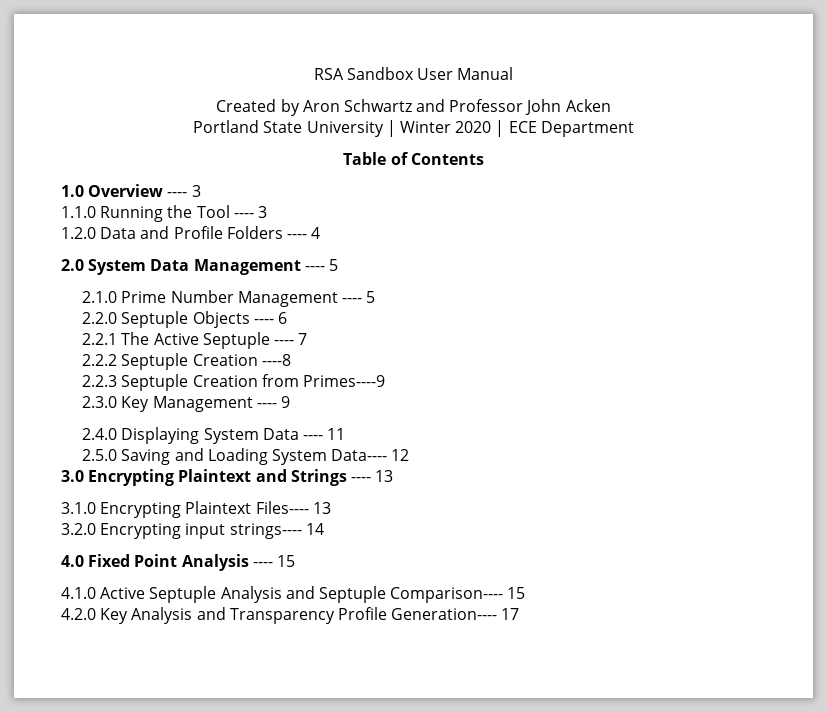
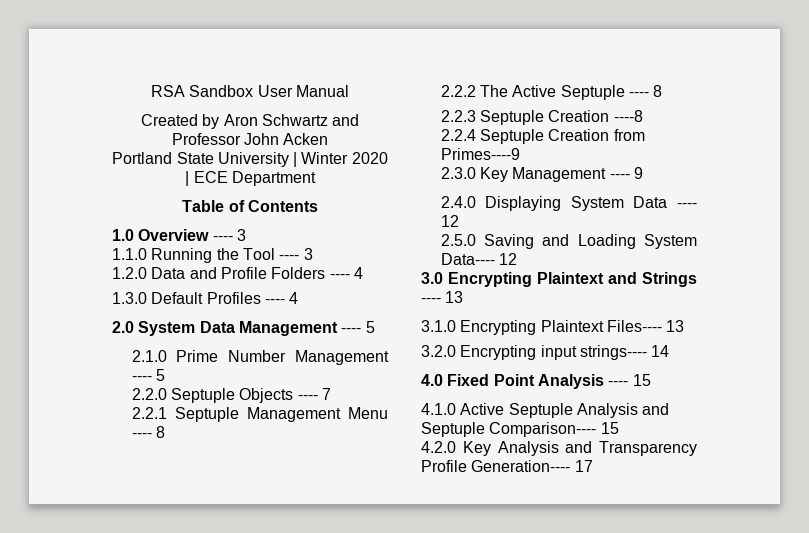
(321, 233) none -> [112,292,299,304] // 1.3.0 Default Profiles ---- 4
[277,312,287,324] 6 -> [322,388,332,400] 7
(118, 339) none -> [174,407,388,422] [131,426,166,438] [440,85,476,97] Septuple Management Menu ---- 8 // 2.2.2
[298,333,308,345] [82,354,118,366] 7 // 2.2.2 -> [653,85,663,97] [440,110,476,122] 8 // 2.2.3
[82,375,118,387] 2.2.3 -> [440,129,476,141] 2.2.4
[327,428,346,440] 11 -> [440,215,459,227] 12

